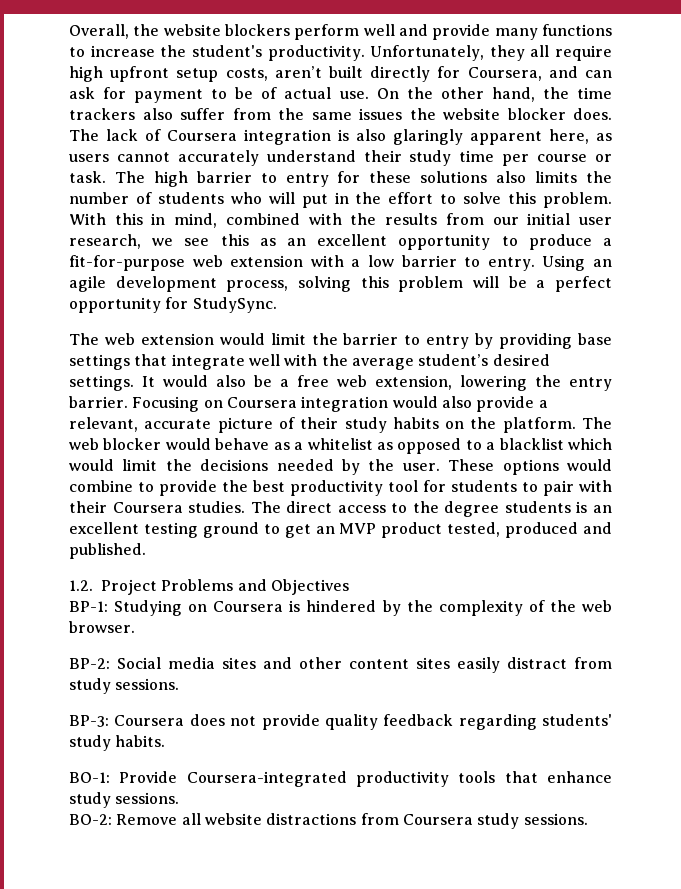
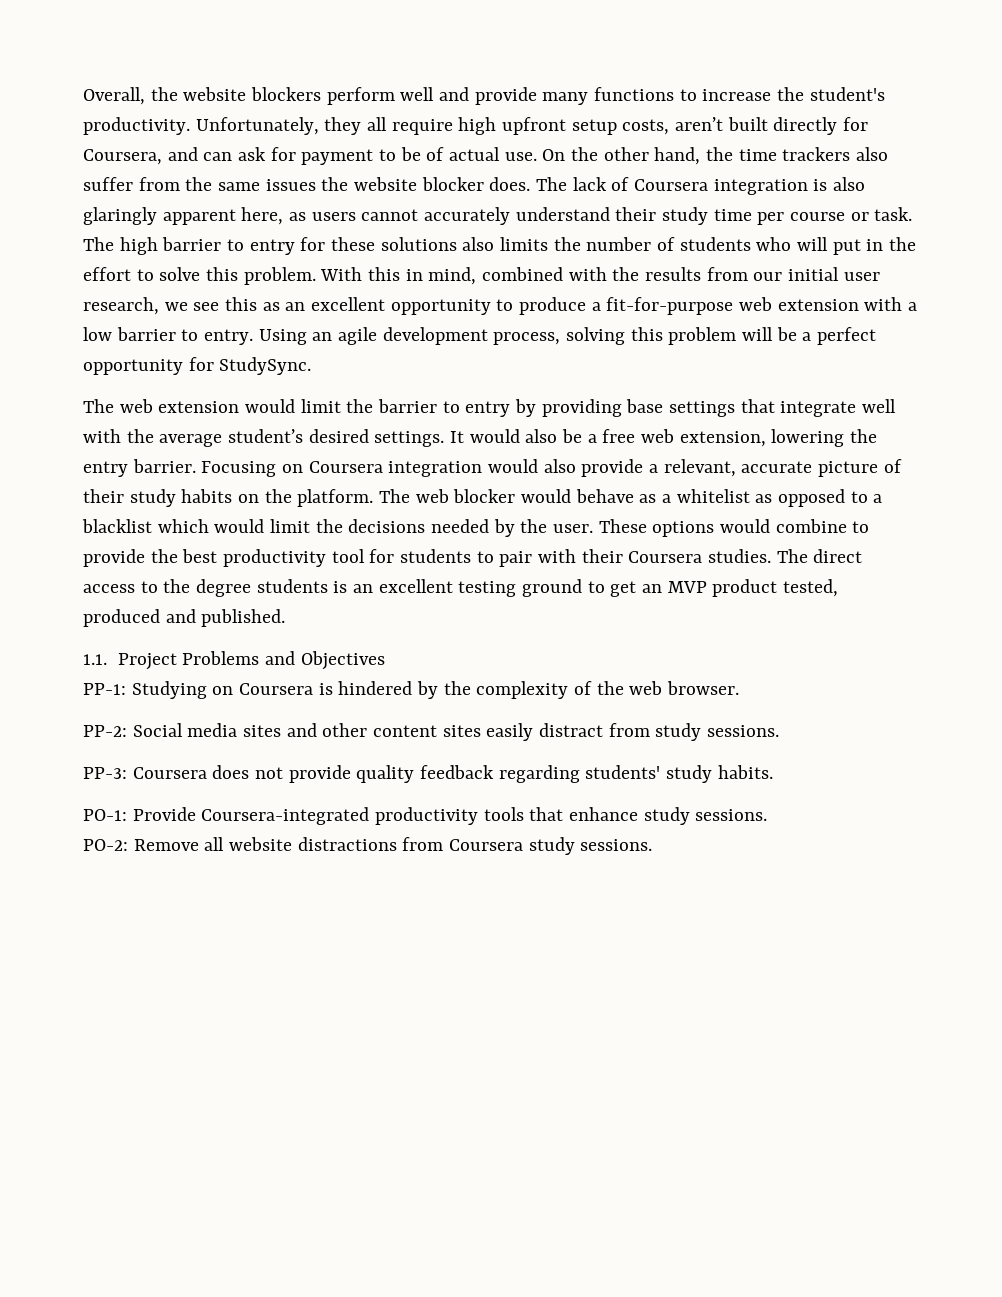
[69,580,93,591] 1.2. -> [83,654,107,665] 1.1.
[69,601,108,612] BP-1: -> [83,683,126,695] PP-1:
[69,658,110,669] BP-2: -> [83,725,127,737] PP-2:
[69,715,109,727] BP-3: -> [83,767,127,779] PP-3:
[69,772,110,783] BO-1: -> [83,809,127,821] PO-1:
[69,814,112,825] BO-2: -> [83,839,128,851] PO-2:

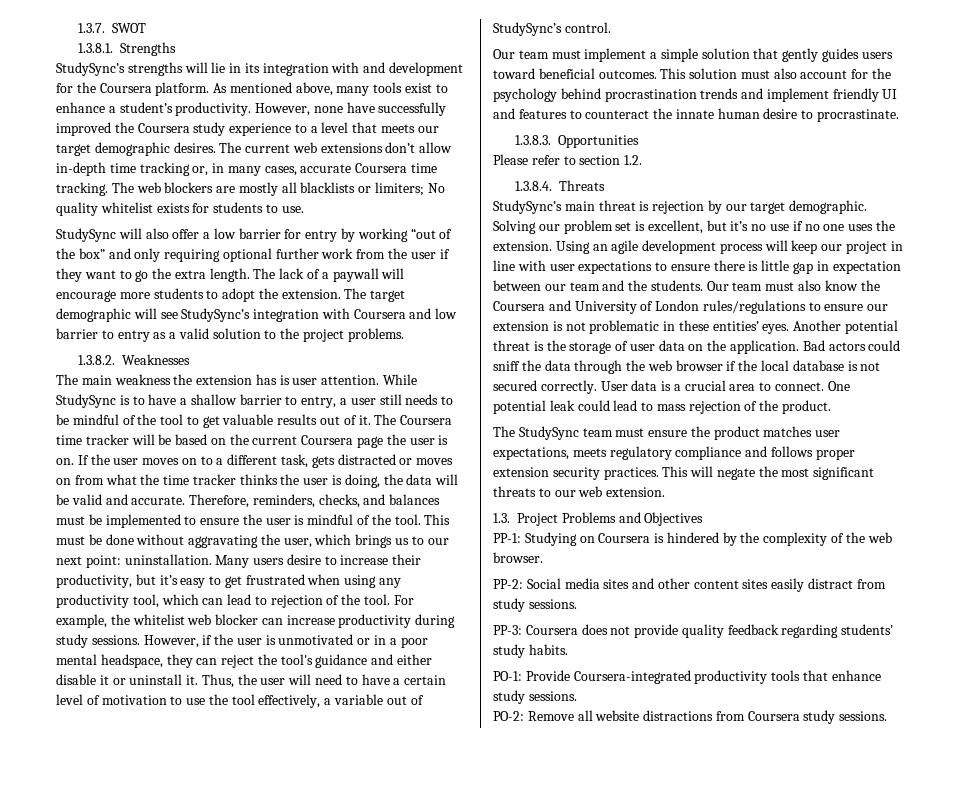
[83,87,885,105] [83,117,869,135] [83,147,889,165] [83,177,866,195] [83,207,913,225] [83,237,917,255] [83,267,880,285] [83,297,918,315] [83,327,877,345] [83,357,312,375] [83,399,897,417] [83,429,878,447] [83,459,902,477] [83,489,883,507] [82,519,870,537] [83,549,863,567] [83,579,839,597] [83,609,286,627] [83,654,107,665] Overall, the website blockers perform well and provide many functions to increase the student's productivity. Unfortunately, they all require high upfront setup costs, aren’t built directly for Coursera, and can ask for payment to be of actual use. On the other hand, the time trackers also suffer from the same issues the website blocker does. The lack of Coursera integration is also glaringly apparent here, as users cannot accurately understand their study time per course or task. The high barrier to entry for these solutions also limits the number of students who will put in the effort to solve this problem. With this in mind, combined with the results from our initial user research, we see this as an excellent opportunity to produce a fit-for-purpose web extension with a low barrier to entry. Using an agile development process, solving this problem will be a perfect opportunity for StudySync. // The web extension would limit the barrier to entry by providing base settings that integrate well with the average student’s desired settings. It would also be a free web extension, lowering the entry barrier. Focusing on Coursera integration would also provide a relevant, accurate picture of their study habits on the platform. The web blocker would behave as a whitelist as opposed to a blacklist which would limit the decisions needed by the user. These options would combine to provide the best productivity tool for students to pair with their Coursera studies. The direct access to the degree students is an excellent testing ground to get an MVP product tested, produced and published. // 1.1. -> [78,23,147,33] [78,42,177,56] [56,62,464,76] [56,82,448,96] [56,102,447,116] [56,122,439,136] [56,142,453,156] [56,162,438,176] [56,182,445,196] [56,202,304,216] [56,228,453,242] [56,248,450,262] [56,268,405,282] [56,288,406,302] [56,308,458,322] [56,328,404,342] [78,354,191,365] [56,374,418,385] [56,394,454,408] [56,414,453,428] [56,434,449,448] [56,454,454,468] [56,474,459,488] [56,494,441,508] [56,514,451,528] [56,534,449,548] [56,554,422,568] [56,574,402,588] [56,594,414,608] [56,614,456,628] [56,634,428,648] [56,654,433,668] [56,674,447,688] [56,694,424,708] [493,22,611,36] [493,48,893,62] [493,68,892,79] [493,88,898,102] [493,108,900,122] [515,135,640,148] [493,154,643,165] [515,180,606,191] [493,200,868,214] [493,220,895,234] [493,240,903,254] [493,260,901,274] [493,280,880,291] [493,300,889,314] [493,320,899,334] [493,340,901,354] [493,360,881,374] [493,380,850,394] [493,400,832,414] [493,426,841,440] [493,446,855,460] [493,466,875,480] [493,486,666,497] [493,513,510,523] 1.3.7. SWOT // 1.3.8.1. Strengths // StudySync’s strengths will lie in its integration with and development for the Coursera platform. As mentioned above, many tools exist to enhance a student’s productivity. However, none have successfully improved the Coursera study experience to a level that meets our target demographic desires. The current web extensions don’t allow in-depth time tracking or, in many cases, accurate Coursera time tracking. The web blockers are mostly all blacklists or limiters; No quality whitelist exists for students to use. // StudySync will also offer a low barrier for entry by working “out of the box” and only requiring optional further work from the user if they want to go the extra length. The lack of a paywall will encourage more students to adopt the extension. The target demographic will see StudySync’s integration with Coursera and low barrier to entry as a valid solution to the project problems. // 1.3.8.2. Weaknesses // The main weakness the extension has is user attention. While StudySync is to have a shallow barrier to entry, a user still needs to be mindful of the tool to get valuable results out of it. The Coursera time tracker will be based on the current Coursera page the user is on. If the user moves on to a different task, gets distracted or moves on from what the time tracker thinks the user is doing, the data will be valid and accurate. Therefore, reminders, checks, and balances must be implemented to ensure the user is mindful of the tool. This must be done without aggravating the user, which brings us to our next point: uninstallation. Many users desire to increase their productivity, but it’s easy to get frustrated when using any productivity tool, which can lead to rejection of the tool. For example, the whitelist web blocker can increase productivity during study sessions. However, if the user is unmotivated or in a poor mental headspace, they can reject the tool's guidance and either disable it or uninstall it. Thus, the user will need to have a certain level of motivation to use the tool effectively, a variable out of StudySync’s control. // Our team must implement a simple solution that gently guides users toward beneficial outcomes. This solution must also account for the psychology behind procrastination trends and implement friendly UI and features to counteract the innate human desire to procrastinate. // 1.3.8.3. Opportunities // Please refer to section 1.2. // 1.3.8.4. Threats // StudySync’s main threat is rejection by our target demographic. Solving our problem set is excellent, but it’s no use if no one uses the extension. Using an agile development process will keep our project in line with user expectations to ensure there is little gap in expectation between our team and the students. Our team must also know the Coursera and University of London rules/regulations to ensure our extension is not problematic in these entities’ eyes. Another potential threat is the storage of user data on the application. Bad actors could sniff the data through the web browser if the local database is not secured correctly. User data is a crucial area to connect. One potential leak could lead to mass rejection of the product. // The StudySync team must ensure the product matches user expectations, meets regulatory compliance and follows proper extension security practices. This will negate the most significant threats to our web extension. // 1.3.

